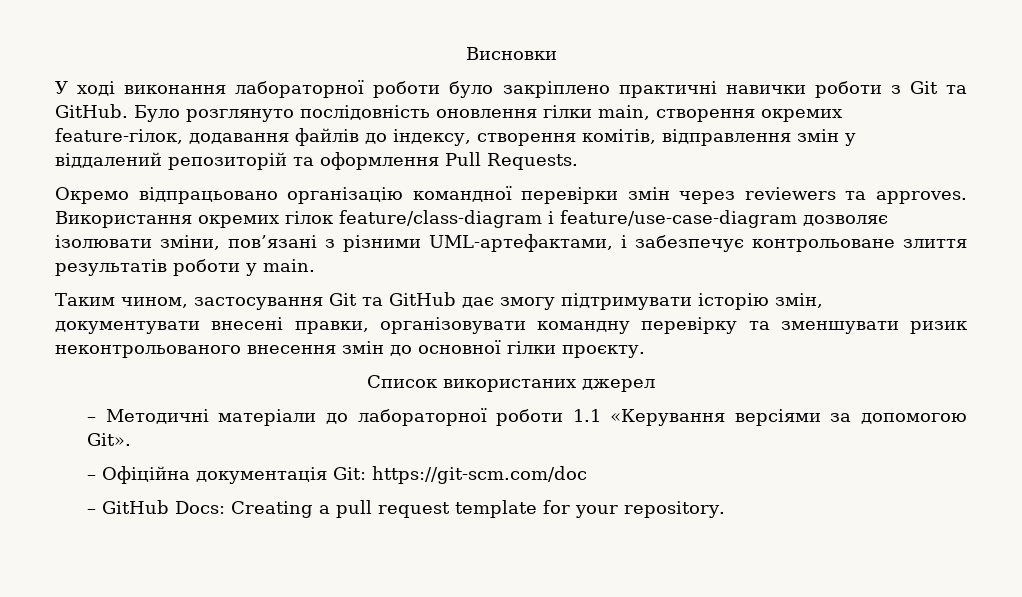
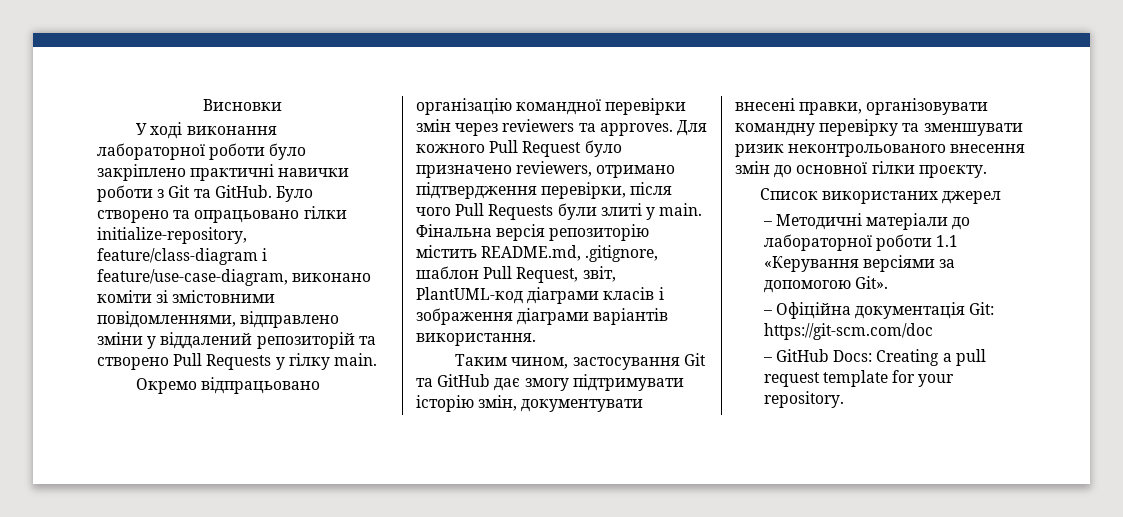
[186,105,842,122] [55,128,856,146] [55,152,578,170] розглянуто послідовність оновлення гілки main, створення окремих feature-гілок, додавання файлів до індексу, створення комітів, відправлення змін у віддалений репозиторій та оформлення Pull Requests. -> [97,206,347,223] [97,227,247,244] [97,248,268,265] [97,269,372,286] [97,290,276,303] [97,311,340,328] [97,332,376,349] [97,353,377,370] створено та опрацьовано гілки initialize-repository, feature/class-diagram і feature/use-case-diagram, виконано коміти зі змістовними повідомленнями, відправлено зміни у віддалений репозиторій та створено Pull Requests у гілку main.
[55,210,888,228] [55,234,967,252] [55,259,315,276] Використання окремих гілок feature/class-diagram і feature/use-case-diagram дозволяє ізолювати зміни, пов’язані з різними UML-артефактами, і забезпечує контрольоване злиття результатів роботи у main. -> [676,120,707,136] [416,140,622,157] [416,161,676,178] [416,182,673,199] [416,203,703,220] [416,224,650,241] [416,245,659,262] [416,266,616,283] [416,287,664,304] [416,308,669,325] [416,333,536,346] Для кожного Pull Request було призначено reviewers, отримано підтвердження перевірки, після чого Pull Requests були злиті у main. Фінальна версія репозиторію містить README.md, .gitignore, шаблон Pull Request, звіт, PlantUML-код діаграми класів і зображення діаграми варіантів використання.

